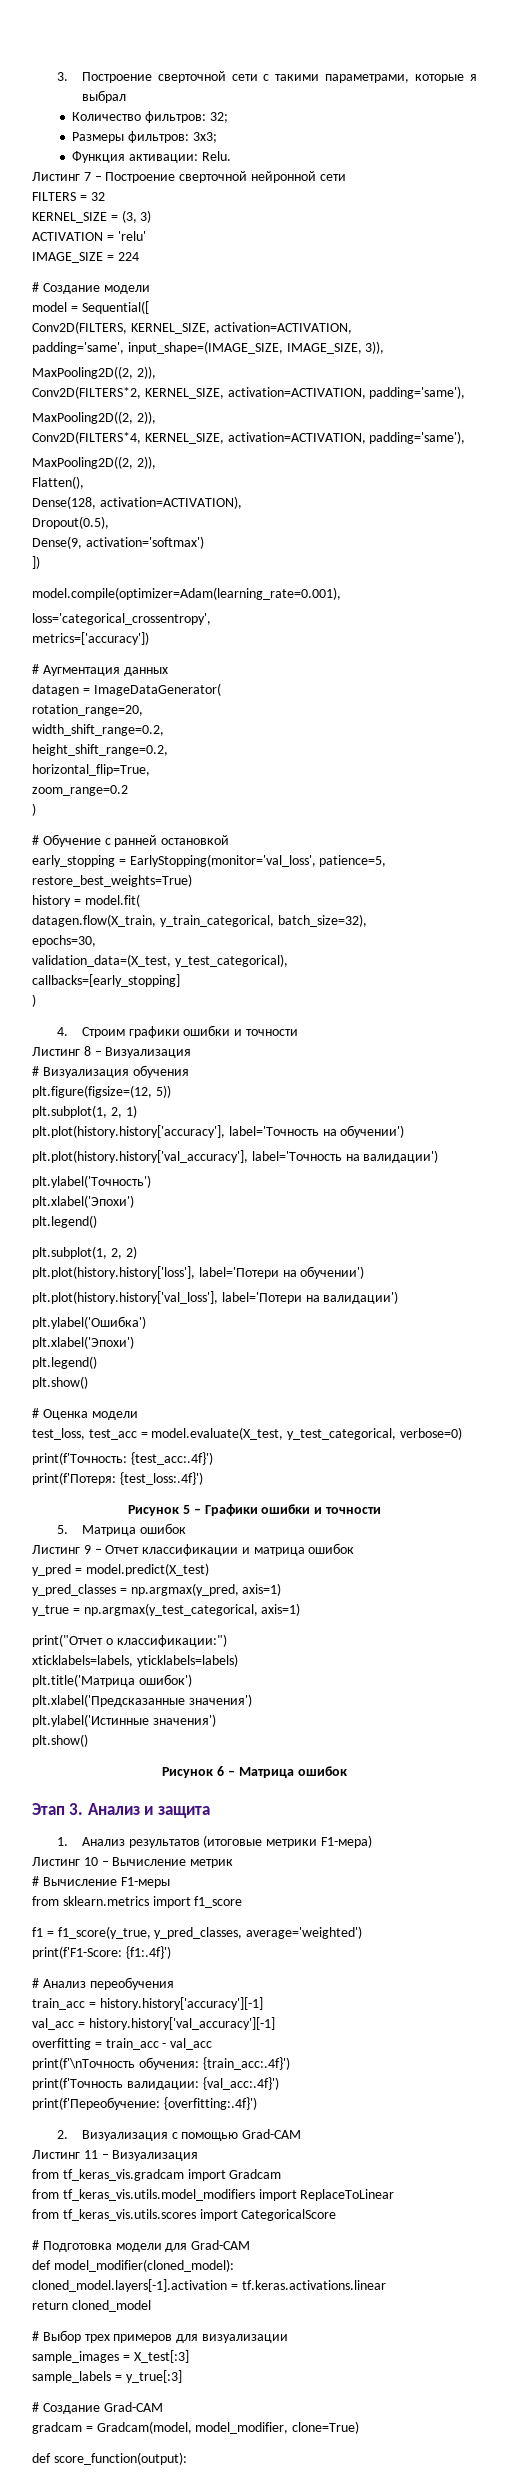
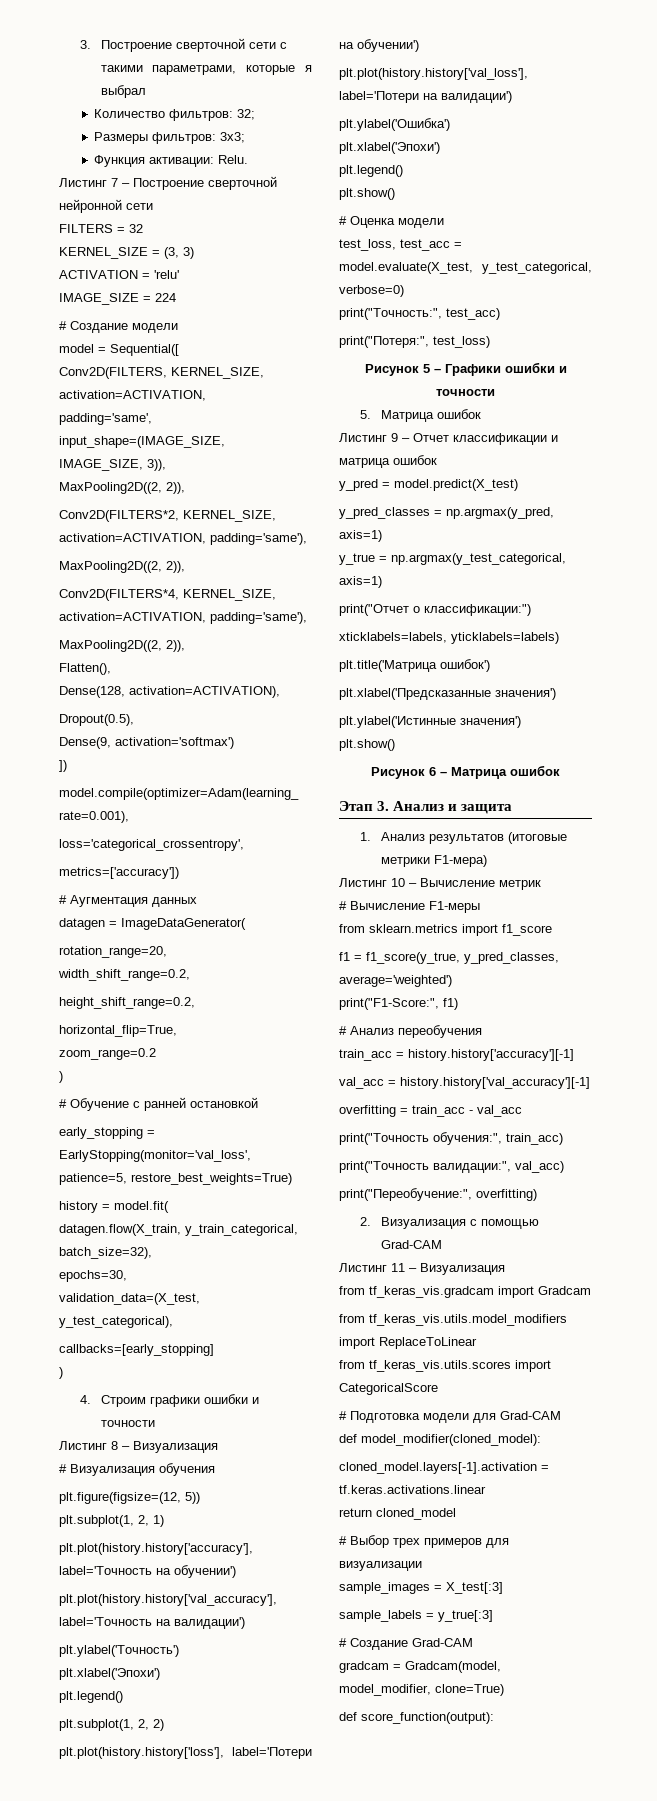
[32,1452,213,1465] [32,1472,203,1485] print(f'Точность: {test_acc:.4f}') // print(f'Потеря: {test_loss:.4f}') -> [339,308,500,320] [339,336,490,348] print("Точность:", test_acc) // print("Потеря:", test_loss)
[32,1946,171,1959] print(f'F1-Score: {f1:.4f}') -> [339,998,458,1010] print("F1-Score:", f1)
[32,2057,290,2070] [32,2077,279,2090] [32,2097,257,2110] print(f'\nТочность обучения: {train_acc:.4f}') // print(f'Точность валидации: {val_acc:.4f}') // print(f'Переобучение: {overfitting:.4f}') -> [339,1132,563,1145] [339,1161,564,1173] [339,1188,537,1201] print("Точность обучения:", train_acc) // print("Точность валидации:", val_acc) // print("Переобучение:", overfitting)

